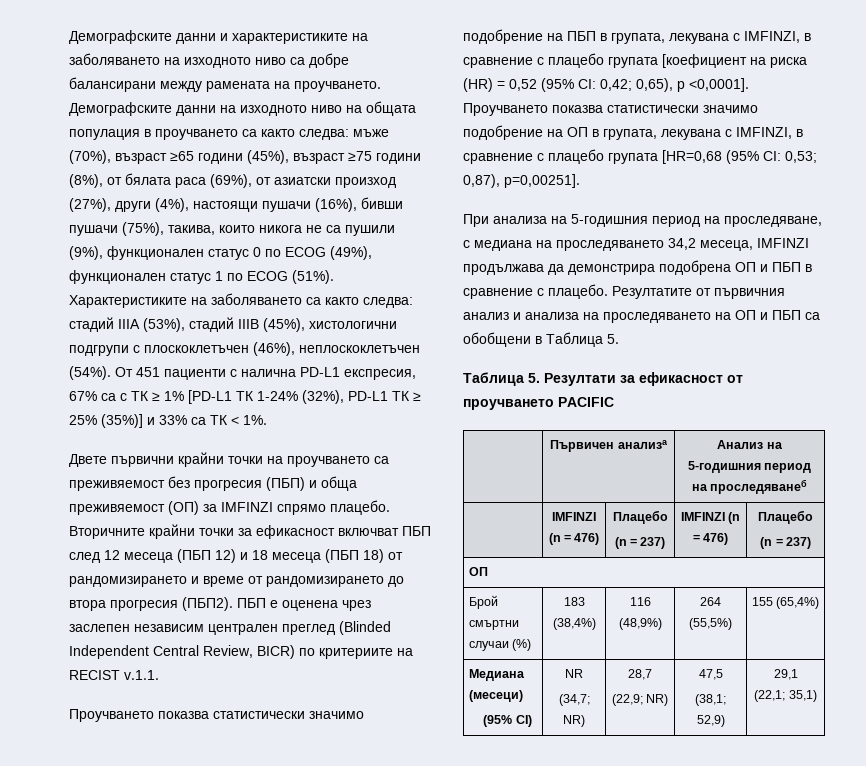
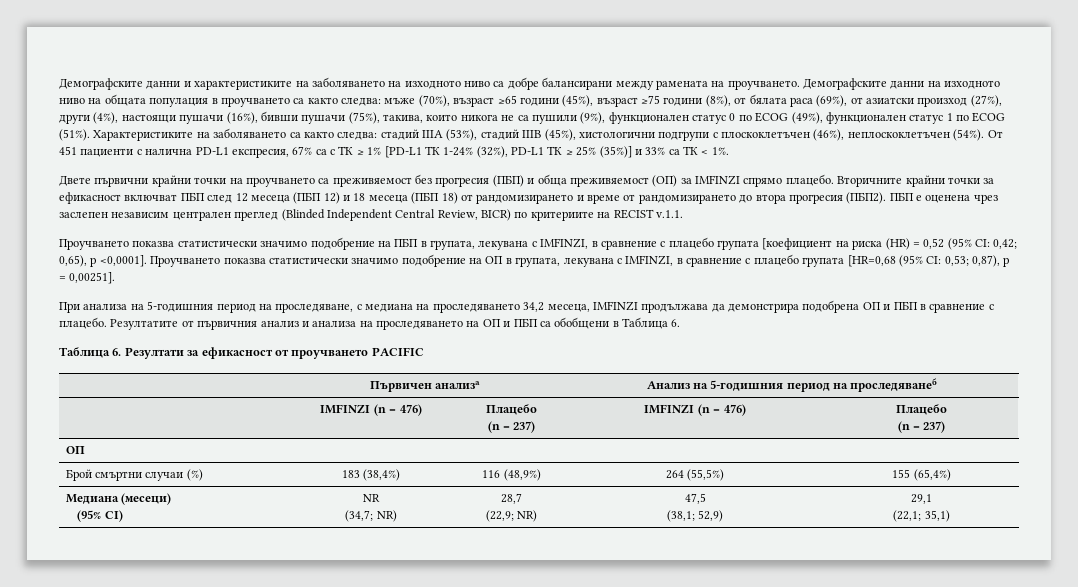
[504,174,580,188] p=0,00251]. -> [1003,257,1010,267] [59,272,116,284] p = 0,00251].
[607,334,619,344] [463,372,540,386] 5. // Таблица 5. -> [671,319,681,327] [59,347,122,358] 6. // Таблица 6.

